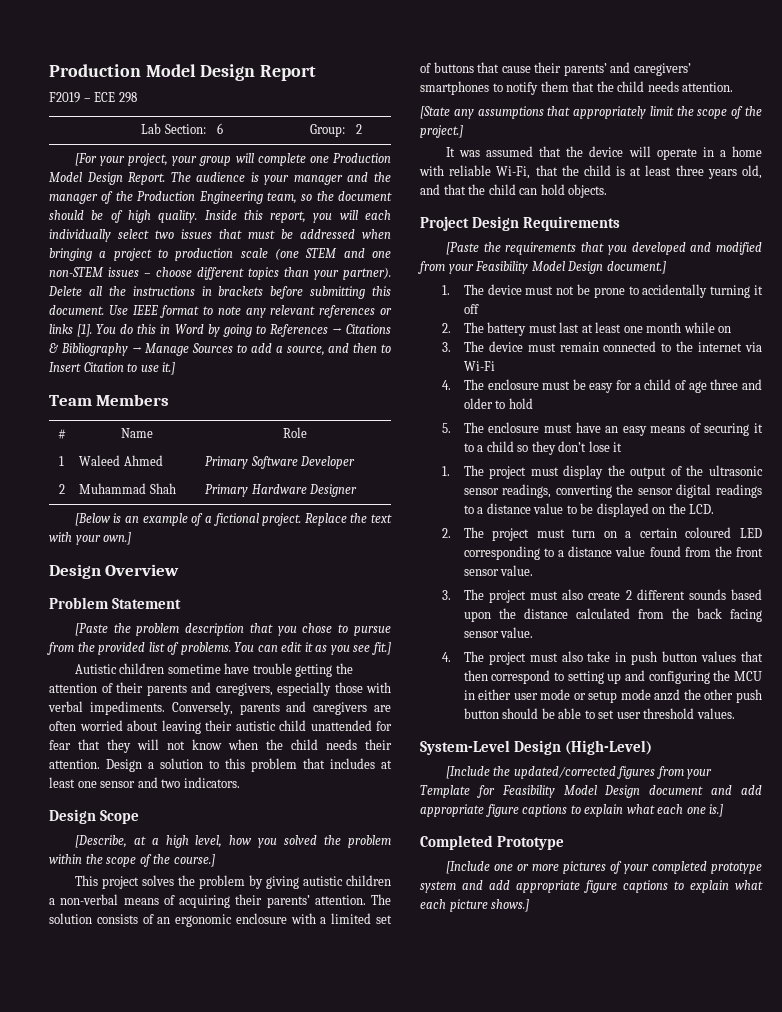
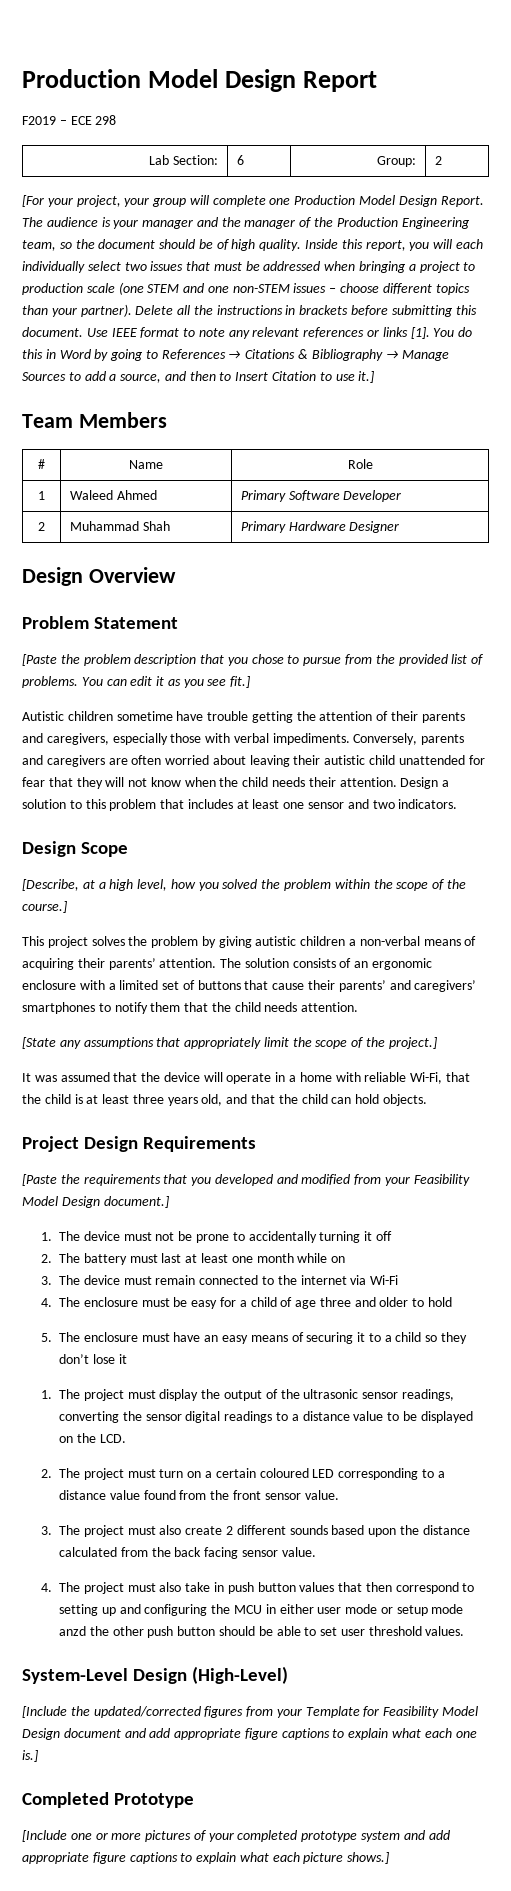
[74,513,392,526] [49,532,132,545] // [Below is an example of a fictional project. Replace the text with your own.] -> (400, 527) none

